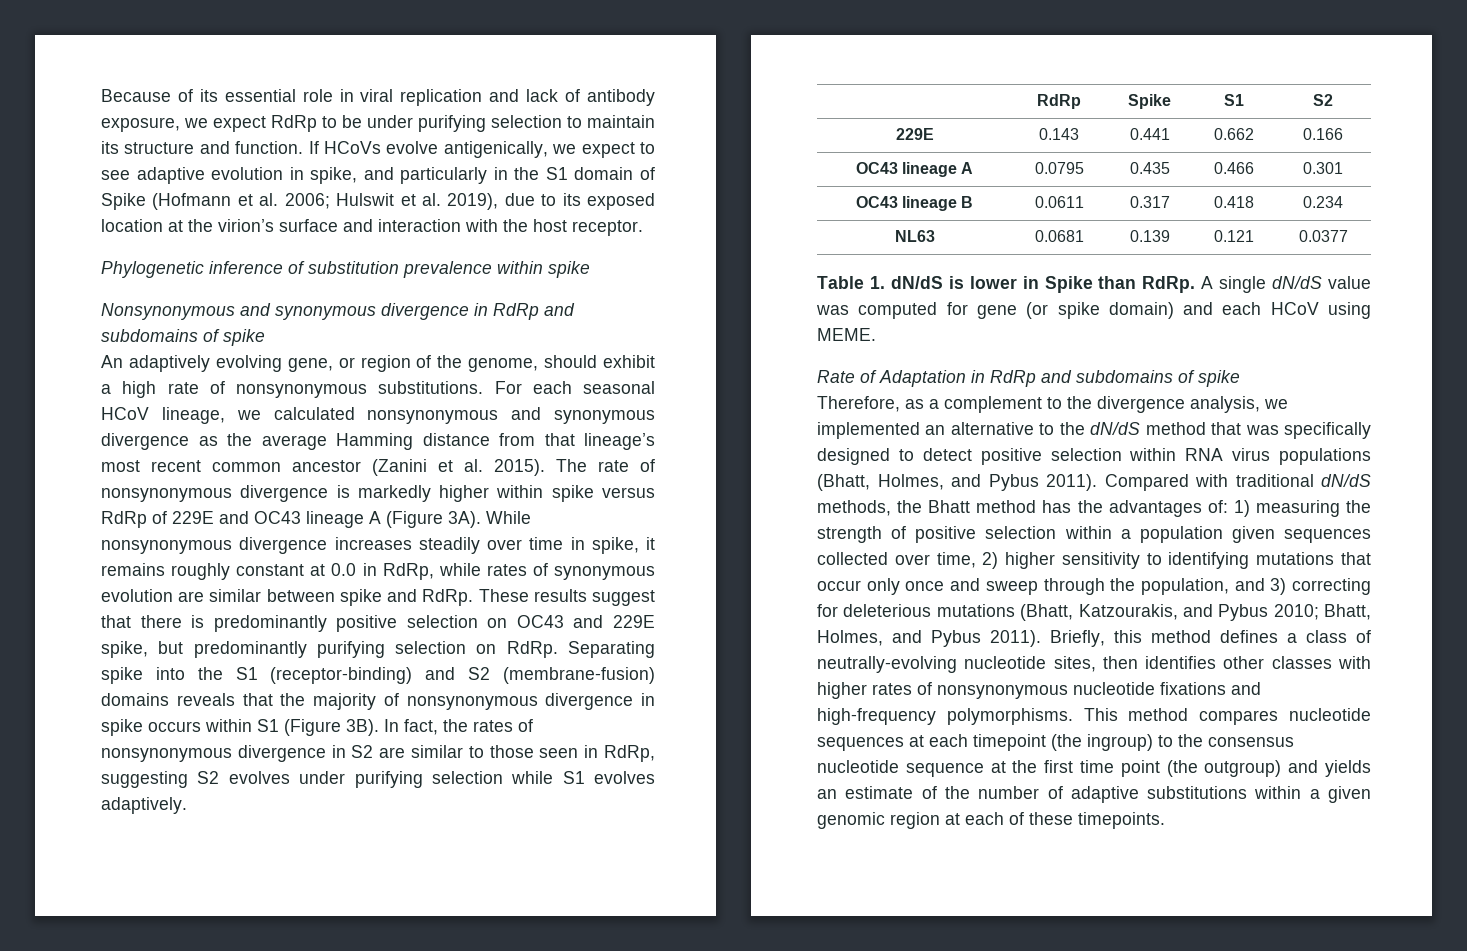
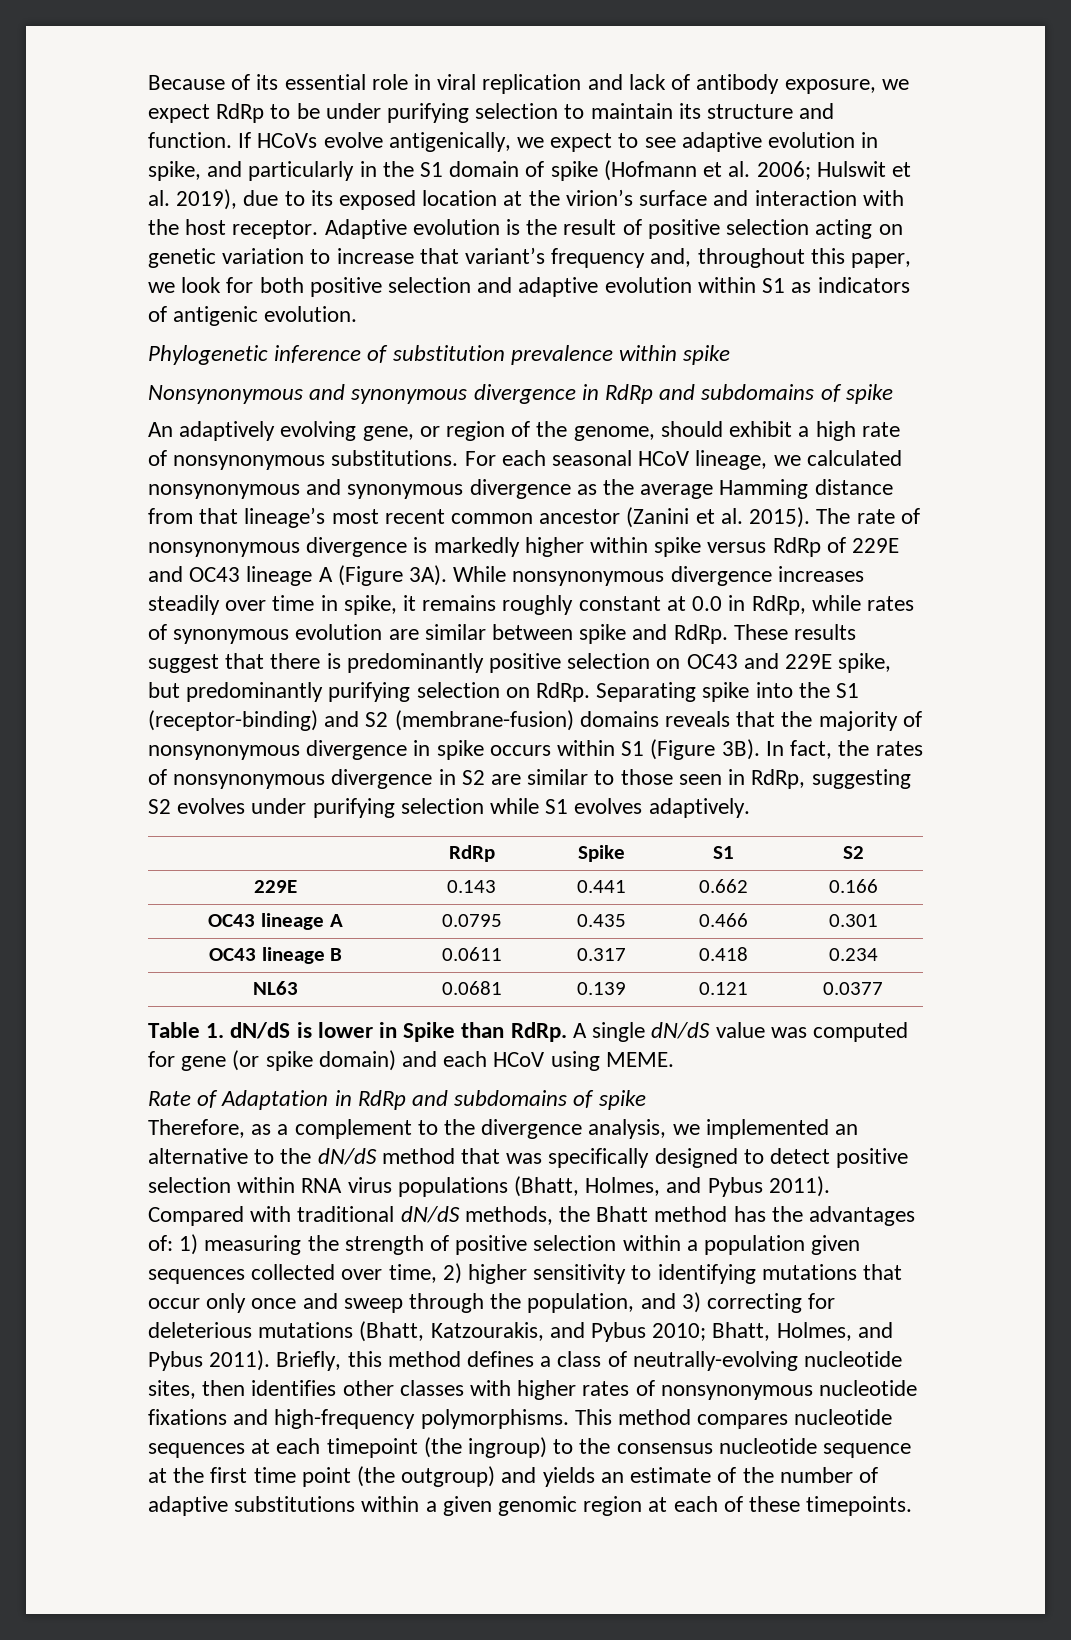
[101,193,146,210] Spike -> [550,161,598,181] spike
(643, 228) none -> [324,219,903,239] [148,247,912,268] [148,277,910,297] [148,306,358,326] Adaptive evolution is the result of positive selection acting on genetic variation to increase that variant’s frequency and, throughout this paper, we look for both positive selection and adaptive evolution within S1 as indicators of antigenic evolution.

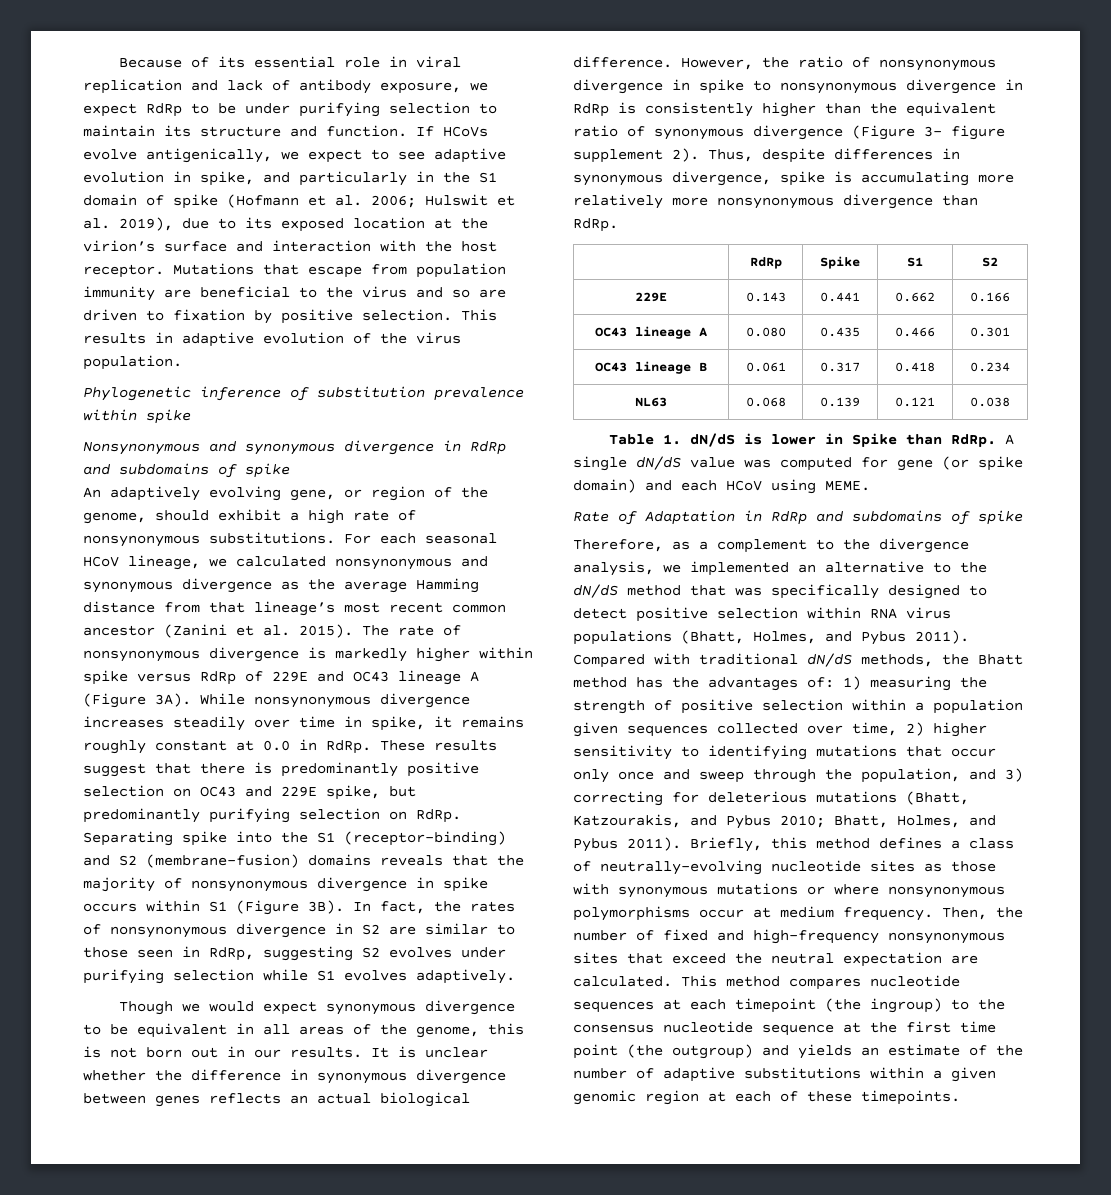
[324,219,903,239] [148,247,912,268] [148,277,910,297] [148,306,358,326] Adaptive evolution is the result of positive selection acting on genetic variation to increase that variant’s frequency and, throughout this paper, we look for both positive selection and adaptive evolution within S1 as indicators of antigenic evolution. -> [173,263,506,278] [83,286,506,301] [83,309,497,324] [83,332,461,347] [83,355,182,370] Mutations that escape from population immunity are beneficial to the virus and so are driven to fixation by positive selection. This results in adaptive evolution of the virus population.
[751,595,914,615] [148,624,668,644] RdRp, while rates of synonymous evolution are similar between spike and -> (317, 745) none
(750, 808) none -> [119,1000,516,1015] [83,1023,524,1038] [83,1046,488,1058] [83,1069,506,1084] [83,1092,470,1107] [573,56,996,71] [573,79,1023,94] [573,102,996,117] [573,125,1005,140] [573,148,960,163] [573,171,1014,186] [573,194,978,209] [573,218,618,232] // Though we would expect synonymous divergence to be equivalent in all areas of the genome, this is not born out in our results. It is unclear whether the difference in synonymous divergence between genes reflects an actual biological difference. However, the ratio of nonsynonymous divergence in spike to nonsynonymous divergence in RdRp is consistently higher than the equivalent ratio of synonymous divergence (Figure 3- figure supplement 2). Thus, despite differences in synonymous divergence, spike is accumulating more relatively more nonsynonymous divergence than RdRp.
[441,914,502,927] 0.0795 -> [745,327,786,337] 0.080
[441,947,502,961] 0.0611 -> [745,362,786,372] 0.061
[441,981,502,995] 0.0681 -> [745,397,786,407] 0.068
[823,982,883,995] 0.0377 -> [970,397,1010,407] 0.038
[148,1380,918,1400] [148,1409,569,1429] sites, then identifies other classes with higher rates of nonsynonymous nucleotide fixations and high-frequency polymorphisms. -> [870,860,996,872] [573,883,1005,898] [573,906,1023,921] [573,929,1005,944] [573,952,978,967] [573,976,672,987] sites as those with synonymous mutations or where nonsynonymous polymorphisms occur at medium frequency. Then, the number of fixed and high-frequency nonsynonymous sites that exceed the neutral expectation are calculated.

